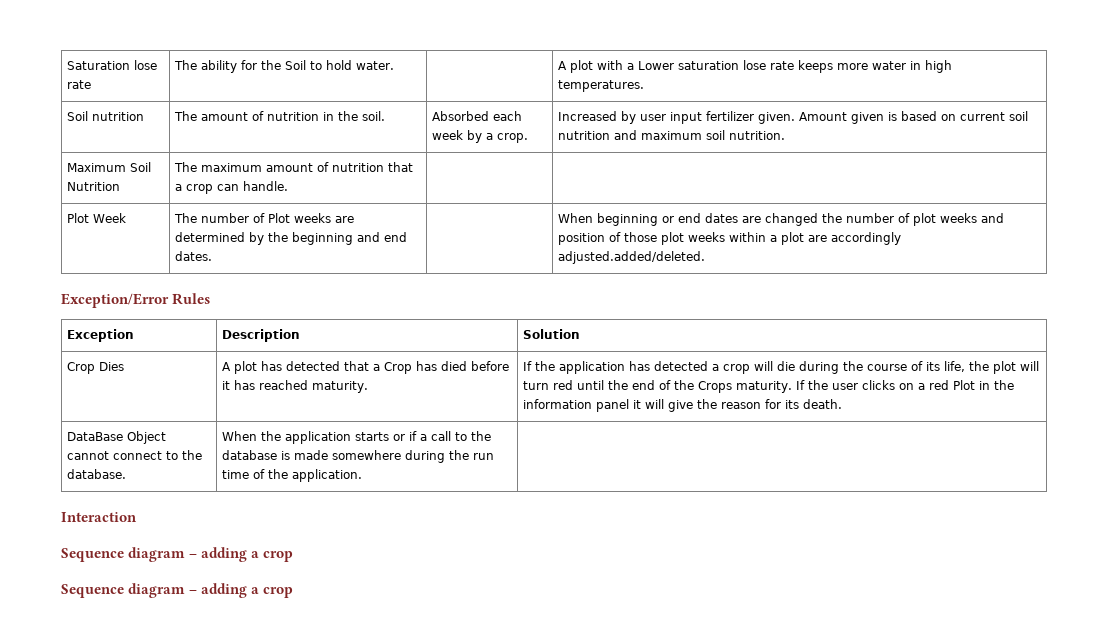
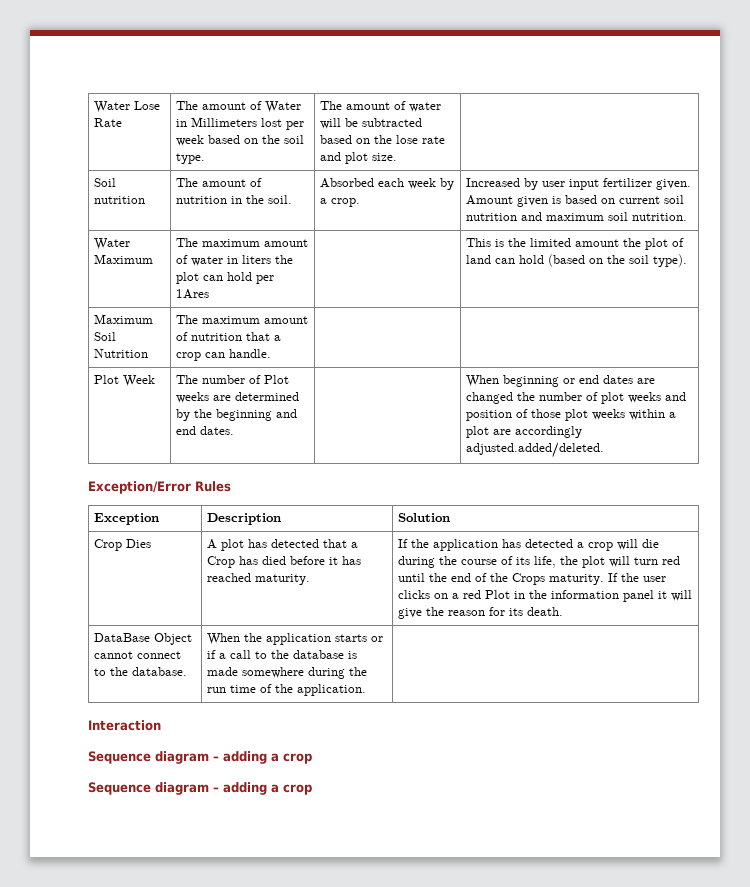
[66,60,157,70] [66,80,91,89] [173,60,394,73] [557,60,952,73] [557,80,644,92] Saturation lose rate | The ability for the Soil to hold water. | | A plot with a Lower saturation lose rate keeps more water in high temperatures. -> [94,101,161,113] [94,118,123,127] [176,101,302,113] [176,117,305,130] [176,135,305,146] [176,153,206,164] [320,101,442,112] [320,118,423,129] [320,135,446,144] [320,152,398,164] Water Lose Rate | The amount of Water in Millimeters lost per week based on the soil type. | The amount of water will be subtracted based on the lose rate and plot size. |
(785, 135) none -> [94,238,131,250] [94,254,154,264] [176,238,309,247] [176,255,294,266] [176,272,275,284] [176,289,210,299] [466,238,685,250] [466,254,688,267] // Water Maximum | The maximum amount of water in liters the plot can hold per 1Ares | | This is the limited amount the plot of land can hold (based on the soil type).

